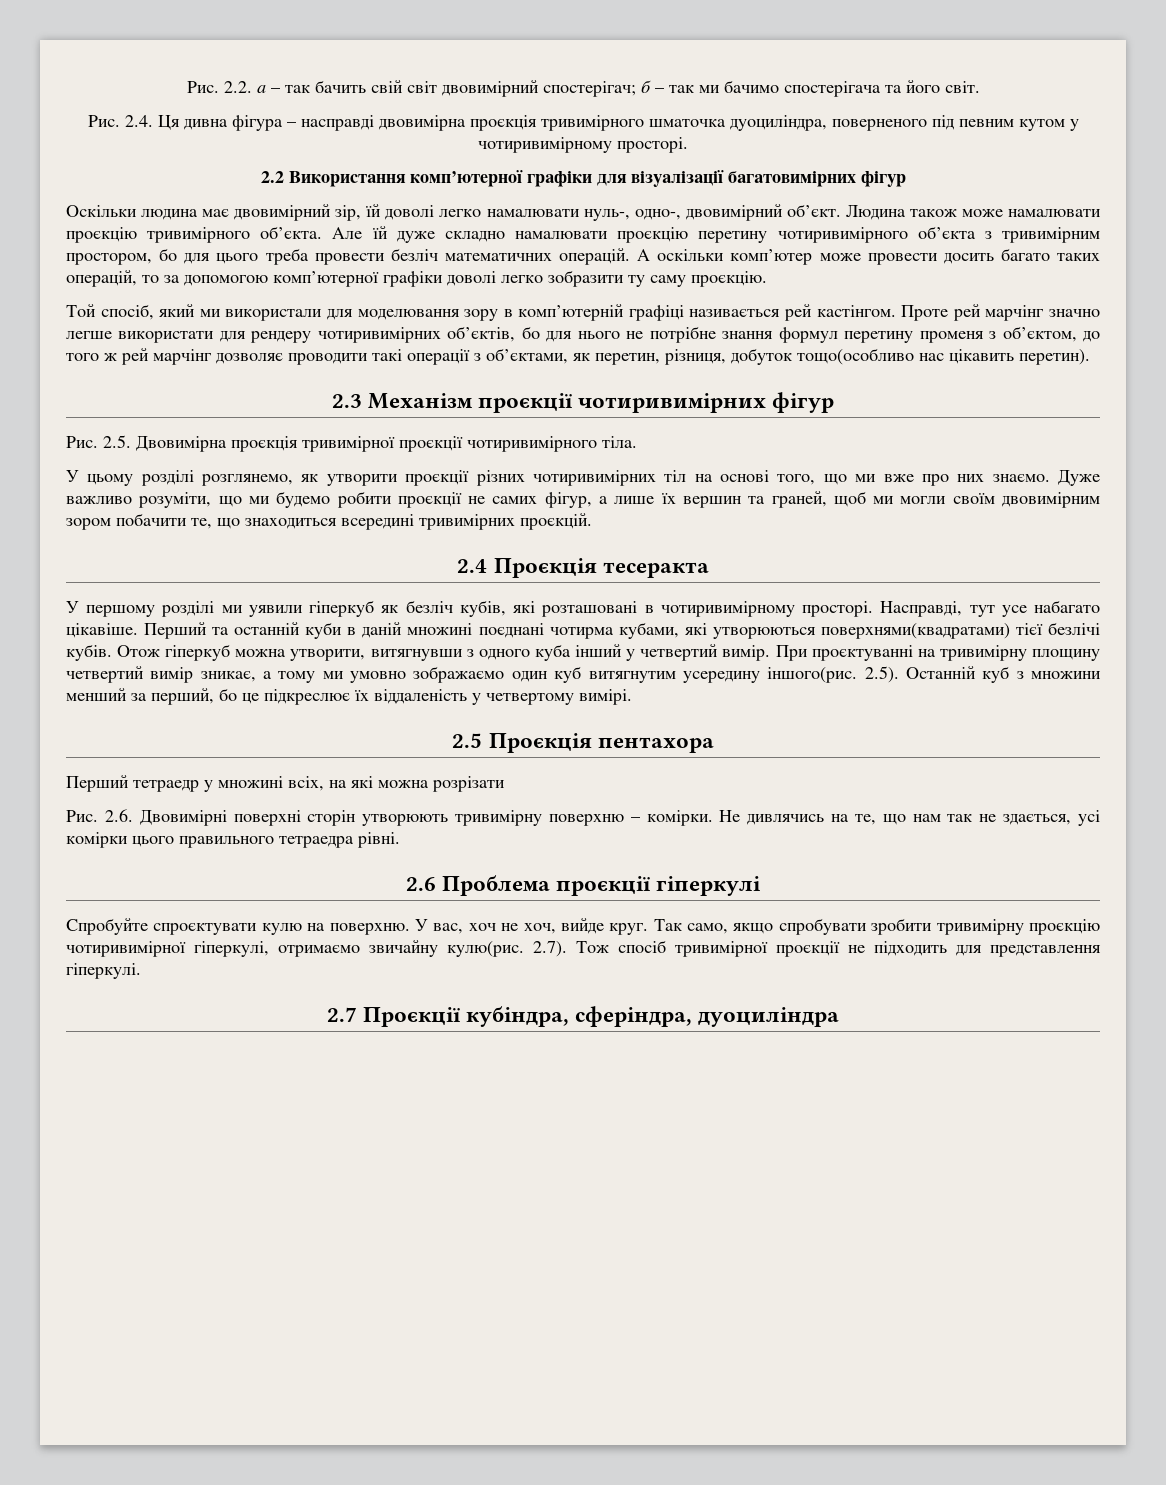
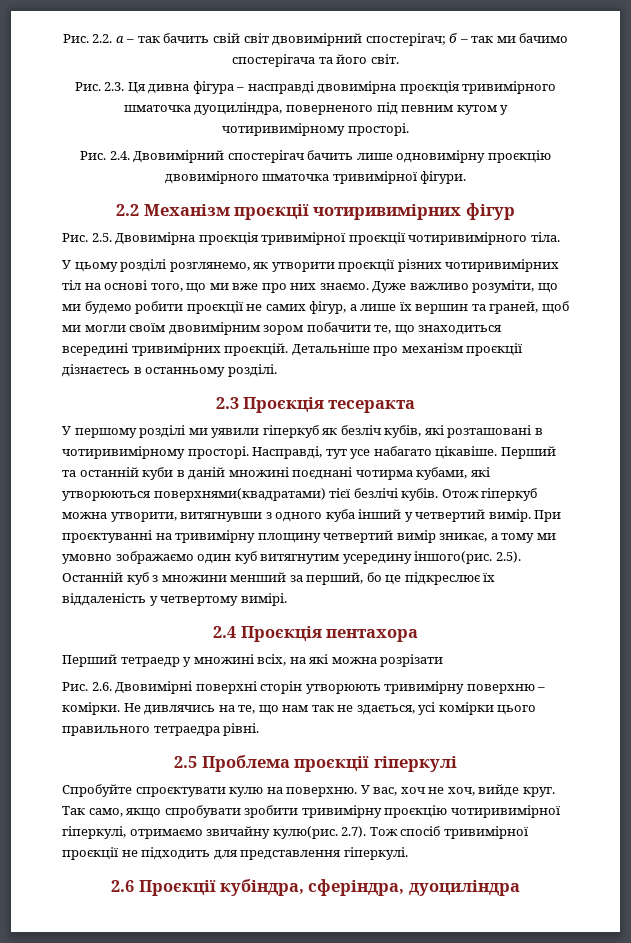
[124,115,153,127] 2.4. -> [104,82,125,91] 2.3.
[260,170,906,187] [66,204,1101,221] [66,226,1100,243] [66,248,1100,265] [66,270,767,287] [66,304,1101,321] [66,326,1101,343] [66,348,1090,365] [331,394,362,408] 2.2 Використання комп’ютерної графіки для візуалізації багатовимірних фігур // Оскільки людина має двовимірний зір, їй доволі легко намалювати нуль-, одно-, двовимірний об’єкт. Людина також може намалювати проєкцію тривимірного об’єкта. Але їй дуже складно намалювати проєкцію перетину чотиривимірного об’єкта з тривимірним простором, бо для цього треба провести безліч математичних операцій. А оскільки комп’ютер може провести досить багато таких операцій, то за допомогою комп’ютерної графіки доволі легко зобразити ту саму проєкцію. // Той спосіб, який ми використали для моделювання зору в комп’ютерній графіці називається рей кастінгом. Проте рей марчінг значно легше використати для рендеру чотиривимірних об’єктів, бо для нього не потрібне знання формул перетину променя з об’єктом, до того ж рей марчінг дозволяє проводити такі операції з об’єктами, як перетин, різниця, добуток тощо(особливо нас цікавить перетин). // 2.3 -> [80,150,551,163] [164,171,467,184] [116,204,140,216] Рис. 2.4. Двовимірний спостерігач бачить лише одновимірну проєкцію двовимірного шматочка тривимірної фігури. // 2.2
[457,559,488,573] // 2.4 -> [291,343,523,356] [62,364,277,377] [215,397,239,409] Детальніше про механізм проєкції дізнаєтесь в останньому розділі. // 2.3
[452,733,483,748] 2.5 -> [213,626,237,638] 2.4
[405,877,436,891] 2.6 -> [174,756,198,768] 2.5
[326,1007,357,1022] 2.7 -> [111,880,135,892] 2.6

